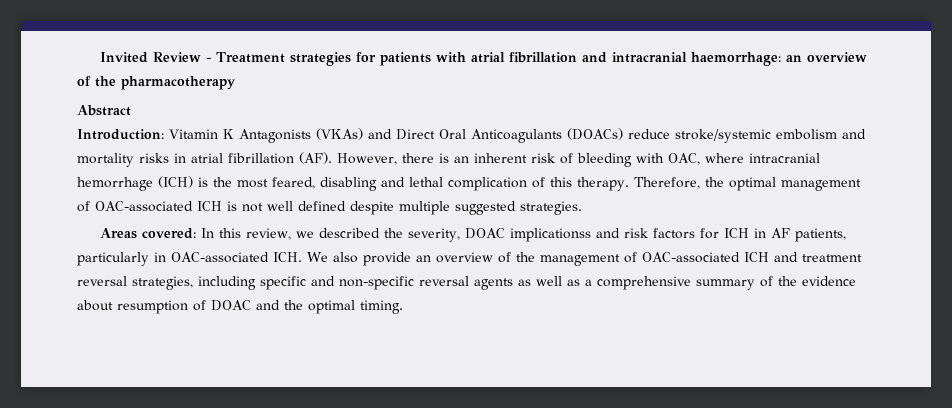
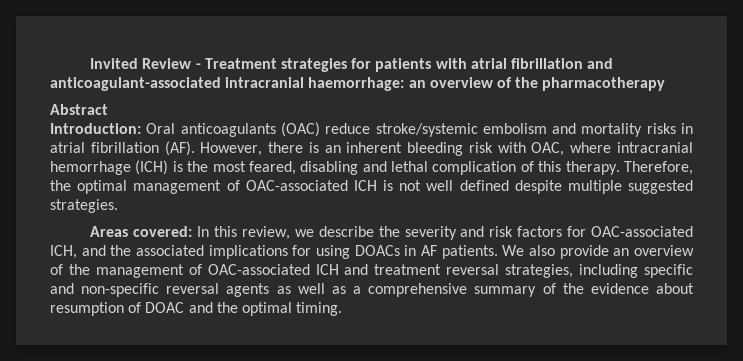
(608, 57) none -> [50,77,221,91] anticoagulant-associated
[169,128,623,143] Vitamin K Antagonists (VKAs) and Direct Oral Anticoagulants (DOACs) -> [146,122,320,137] Oral anticoagulants (OAC)
[531,153,632,167] risk of bleeding -> [407,142,493,156] bleeding risk
[319,228,847,242] [77,252,302,266] described the severity, DOAC implicationss and risk factors for ICH in AF patients, particularly in OAC-associated ICH. -> [318,226,693,240] [50,245,498,259] describe the severity and risk factors for OAC-associated ICH, and the associated implications for using DOACs in AF patients.

